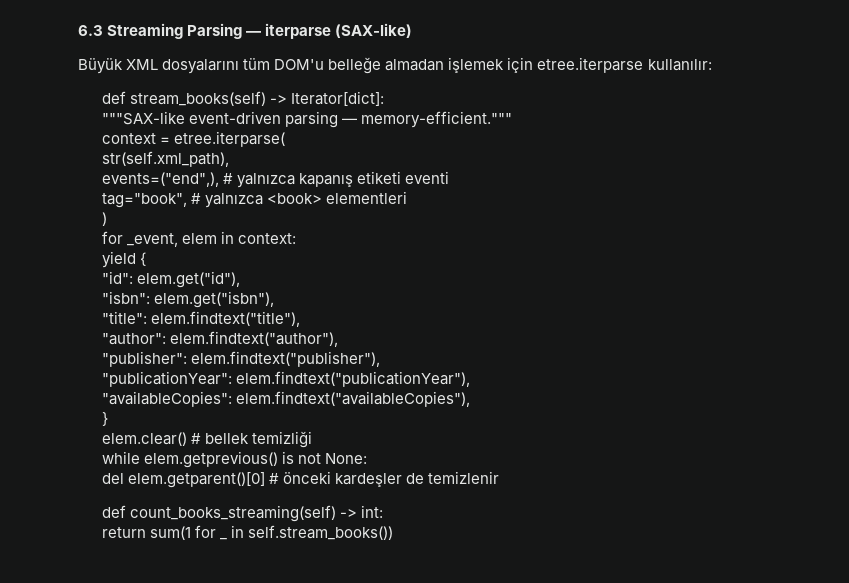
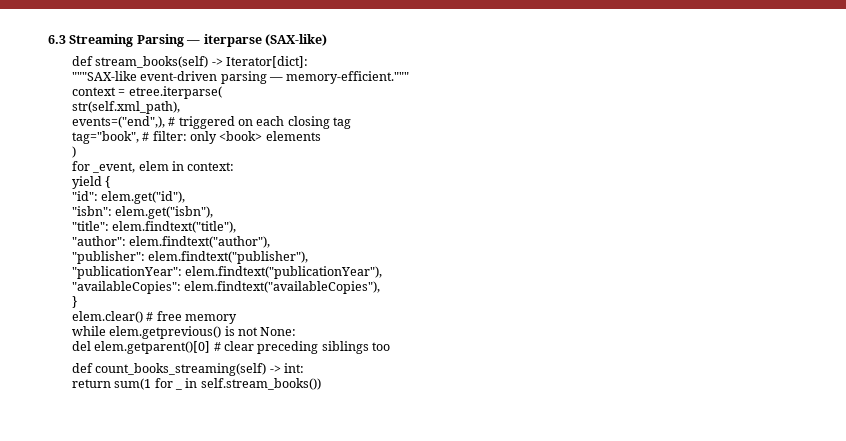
[78,57,712,74] // Büyük XML dosyalarını tüm DOM'u belleğe almadan işlemek için etree.iterparse kullanılır: -> (327, 40) none
[237,171,450,188] [102,191,408,208] yalnızca kapanış etiketi eventi // tag="book", # yalnızca <book> elementleri -> [178,116,352,129] [71,131,321,144] triggered on each closing tag // tag="book", # filter: only <book> elements
[205,431,313,448] bellek temizliği -> [156,311,237,324] free memory
[283,471,500,487] önceki kardeşler de temizlenir -> [223,341,391,354] clear preceding siblings too

